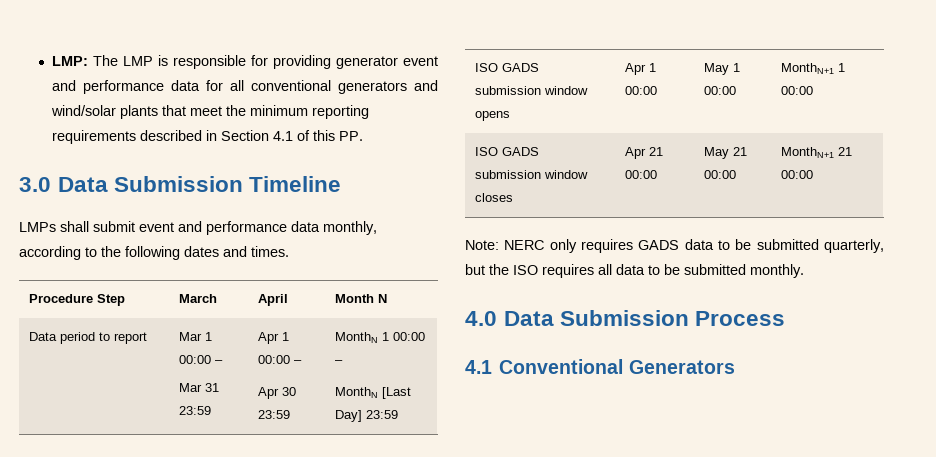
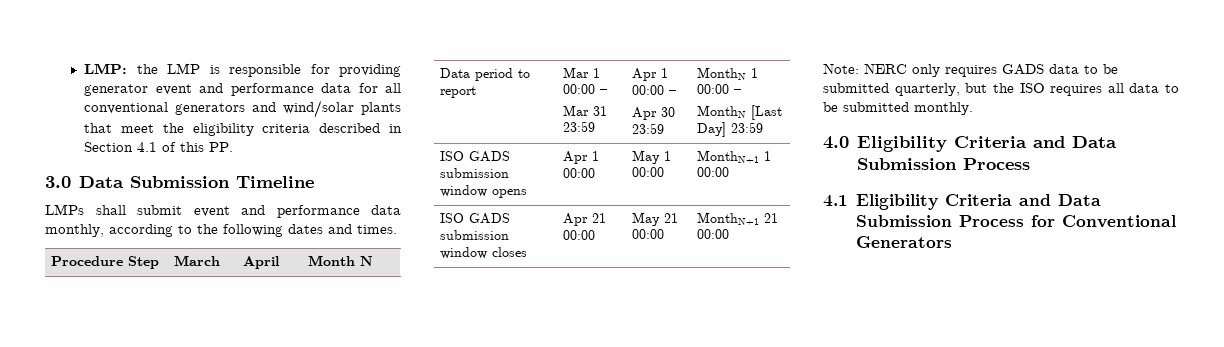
[93,55,119,66] The -> [136,64,158,74] the
[250,105,370,119] [52,130,137,144] minimum reporting requirements -> [192,123,311,136] eligibility criteria
(497, 318) none -> [856,136,1065,152] Eligibility Criteria and
(492, 367) none -> [855,194,1101,210] [855,215,1055,227] Eligibility Criteria and Data Submission Process for

